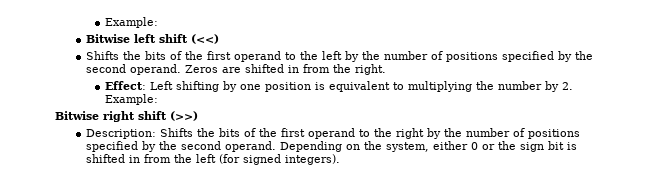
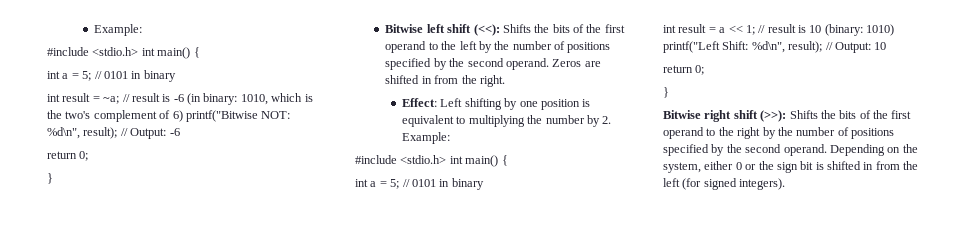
[104,17,158,28] Example: -> [94,24,143,36] [47,47,200,59] [47,70,176,82] [47,93,313,105] [47,110,291,122] [47,127,180,139] [47,151,89,161] [47,173,53,184] Example: // #include <stdio.h> int main() { // int a = 5; // 0101 in binary // int result = ~a; // result is -6 (in binary: 1010, which is the two's complement of 6) printf("Bitwise NOT: %d\n", result); // Output: -6 // return 0; // }
[190,34,219,44] (<<) // -> [473,24,500,36] (<<):
(158, 99) none -> [355,155,508,167] [355,178,484,190] [663,24,895,36] [663,41,887,53] [663,65,705,75] [663,87,669,98] // #include <stdio.h> int main() { // int a = 5; // 0101 in binary // int result = a << 1; // result is 10 (binary: 1010) printf("Left Shift: %d\n", result); // Output: 10 // return 0; // }
[170,111,198,121] [85,129,156,139] (>>) // Description: -> [760,110,787,122] (>>):

